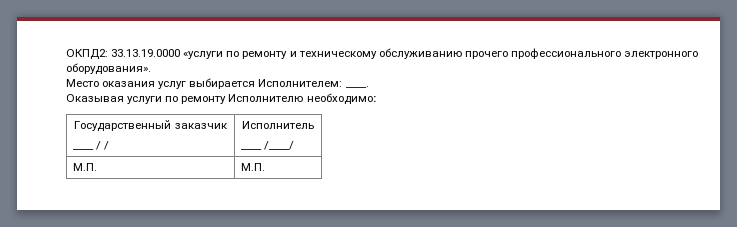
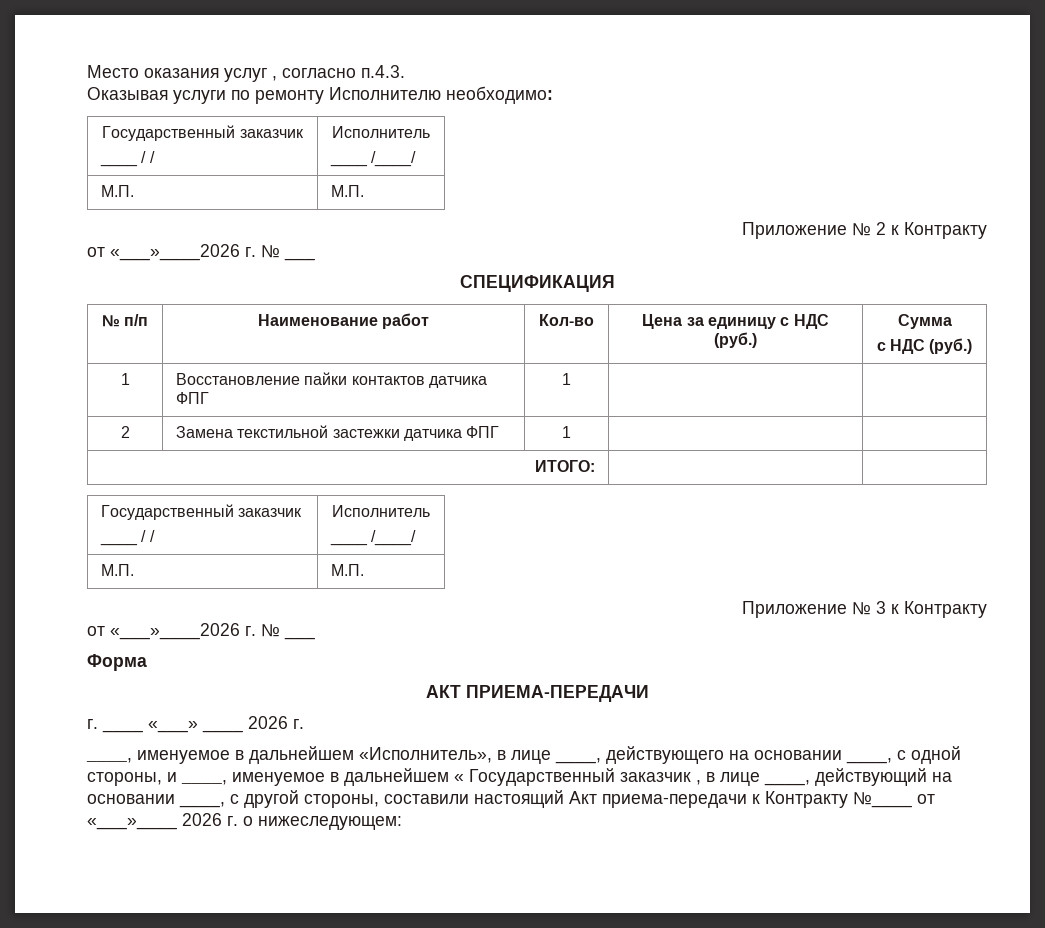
[66,48,699,60] [66,63,151,75] [66,78,369,89] ОКПД2: 33.13.19.0000 «услуги по ремонту и техническому обслуживанию прочего профессионального электронного оборудования». // Место оказания услуг выбирается Исполнителем: ____. -> [87,65,405,82] Место оказания услуг , согласно п.4.3.
(266, 167) none -> [742,222,987,239] [87,244,315,261] [459,275,615,292] [101,314,149,327] [257,313,430,329] [539,314,594,326] [642,314,829,329] [714,332,757,348] [897,314,952,329] [876,338,973,354] [120,373,130,385] [175,372,487,388] [175,392,209,404] [562,373,571,385] [120,426,130,438] [175,425,500,441] [562,426,571,438] [535,460,596,472] [100,504,303,520] [99,542,138,546] [141,530,155,542] [332,505,430,517] [329,530,417,546] [100,564,134,576] [330,564,364,576] [742,601,987,618] [87,623,315,640] [87,654,147,671] [425,685,649,702] [87,719,98,729] [102,721,243,733] [248,716,304,729] [86,746,961,764] [87,768,952,786] [87,790,935,808] [87,813,402,830] // Приложение № 2 к Контракту // от «___»____2026 г. № ___ // СПЕЦИФИКАЦИЯ // № п/п | Наименование работ | Кол-во | Цена за единицу с НДС (руб.) | Сумма // с НДС (руб.) // 1 | Восстановление пайки контактов датчика ФПГ | 1 | | // 2 | Замена текстильной застежки датчика ФПГ | 1 | | // ИТОГО: | | // Государственный заказчик // ____ / / | Исполнитель // ____ /____/ // М.П. | М.П. // Приложение № 3 к Контракту // от «___»____2026 г. № ___ // Форма // АКТ ПРИЕМА-ПЕРЕДАЧИ // г. ____ «___» ____ 2026 г. // ____, именуемое в дальнейшем «Исполнитель», в лице ____, действующего на основании ____, с одной стороны, и ____, именуемое в дальнейшем « Государственный заказчик , в лице ____, действующий на основании ____, с другой стороны, составили настоящий Акт приема-передачи к Контракту №____ от «___»____ 2026 г. о нижеследующем:

